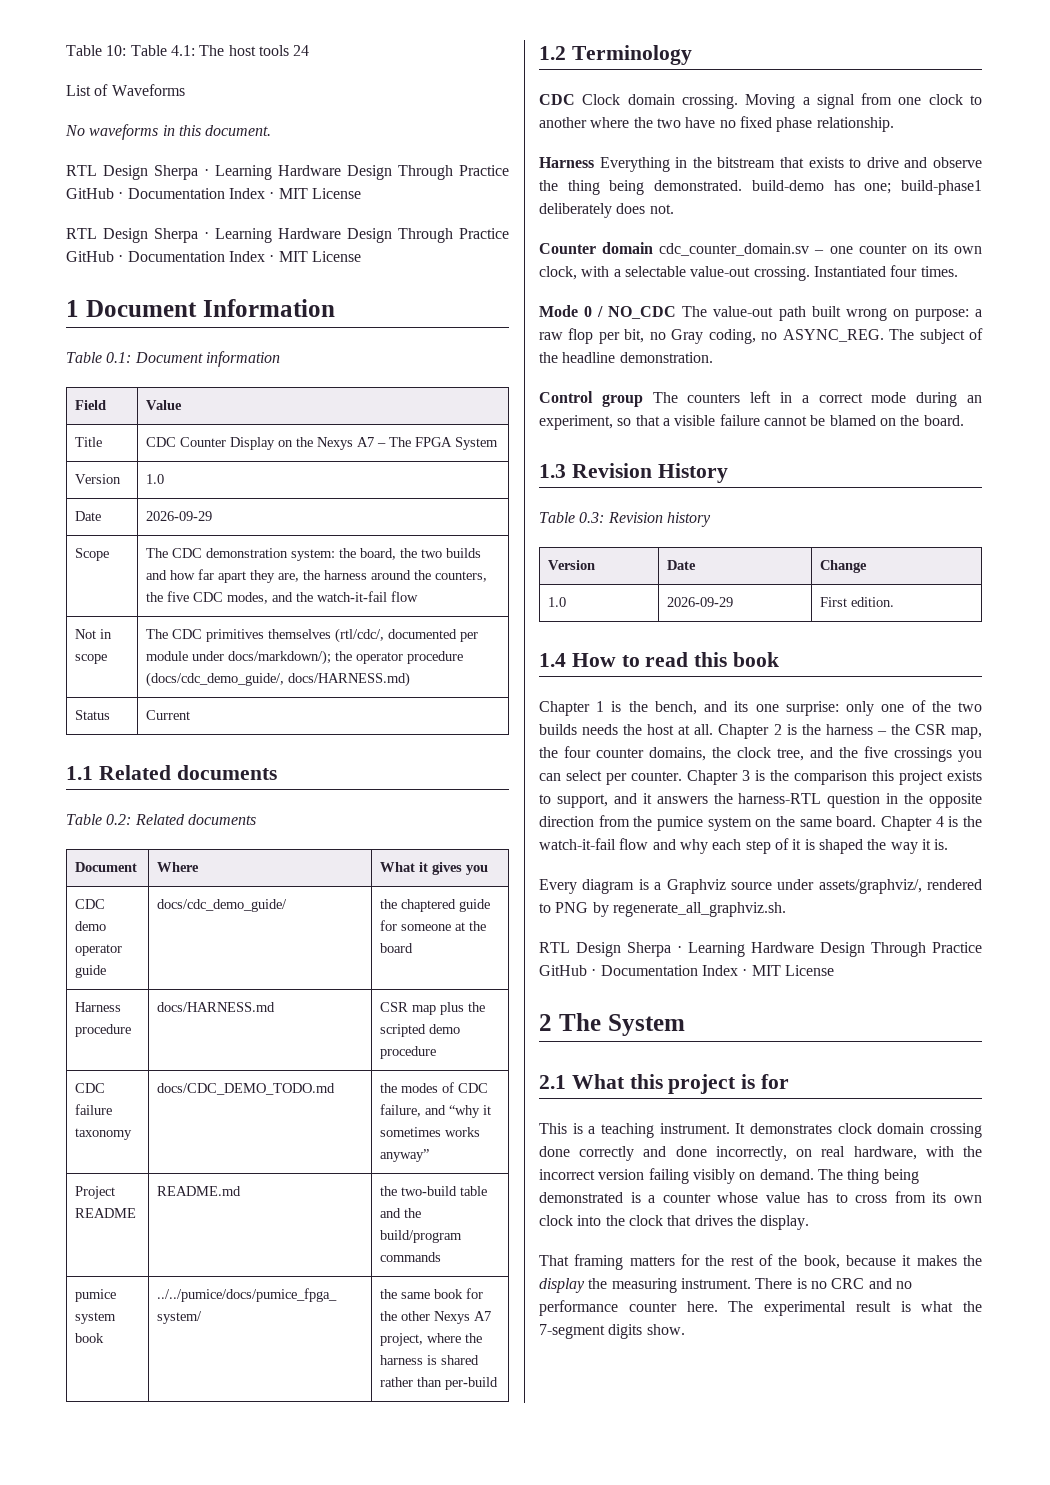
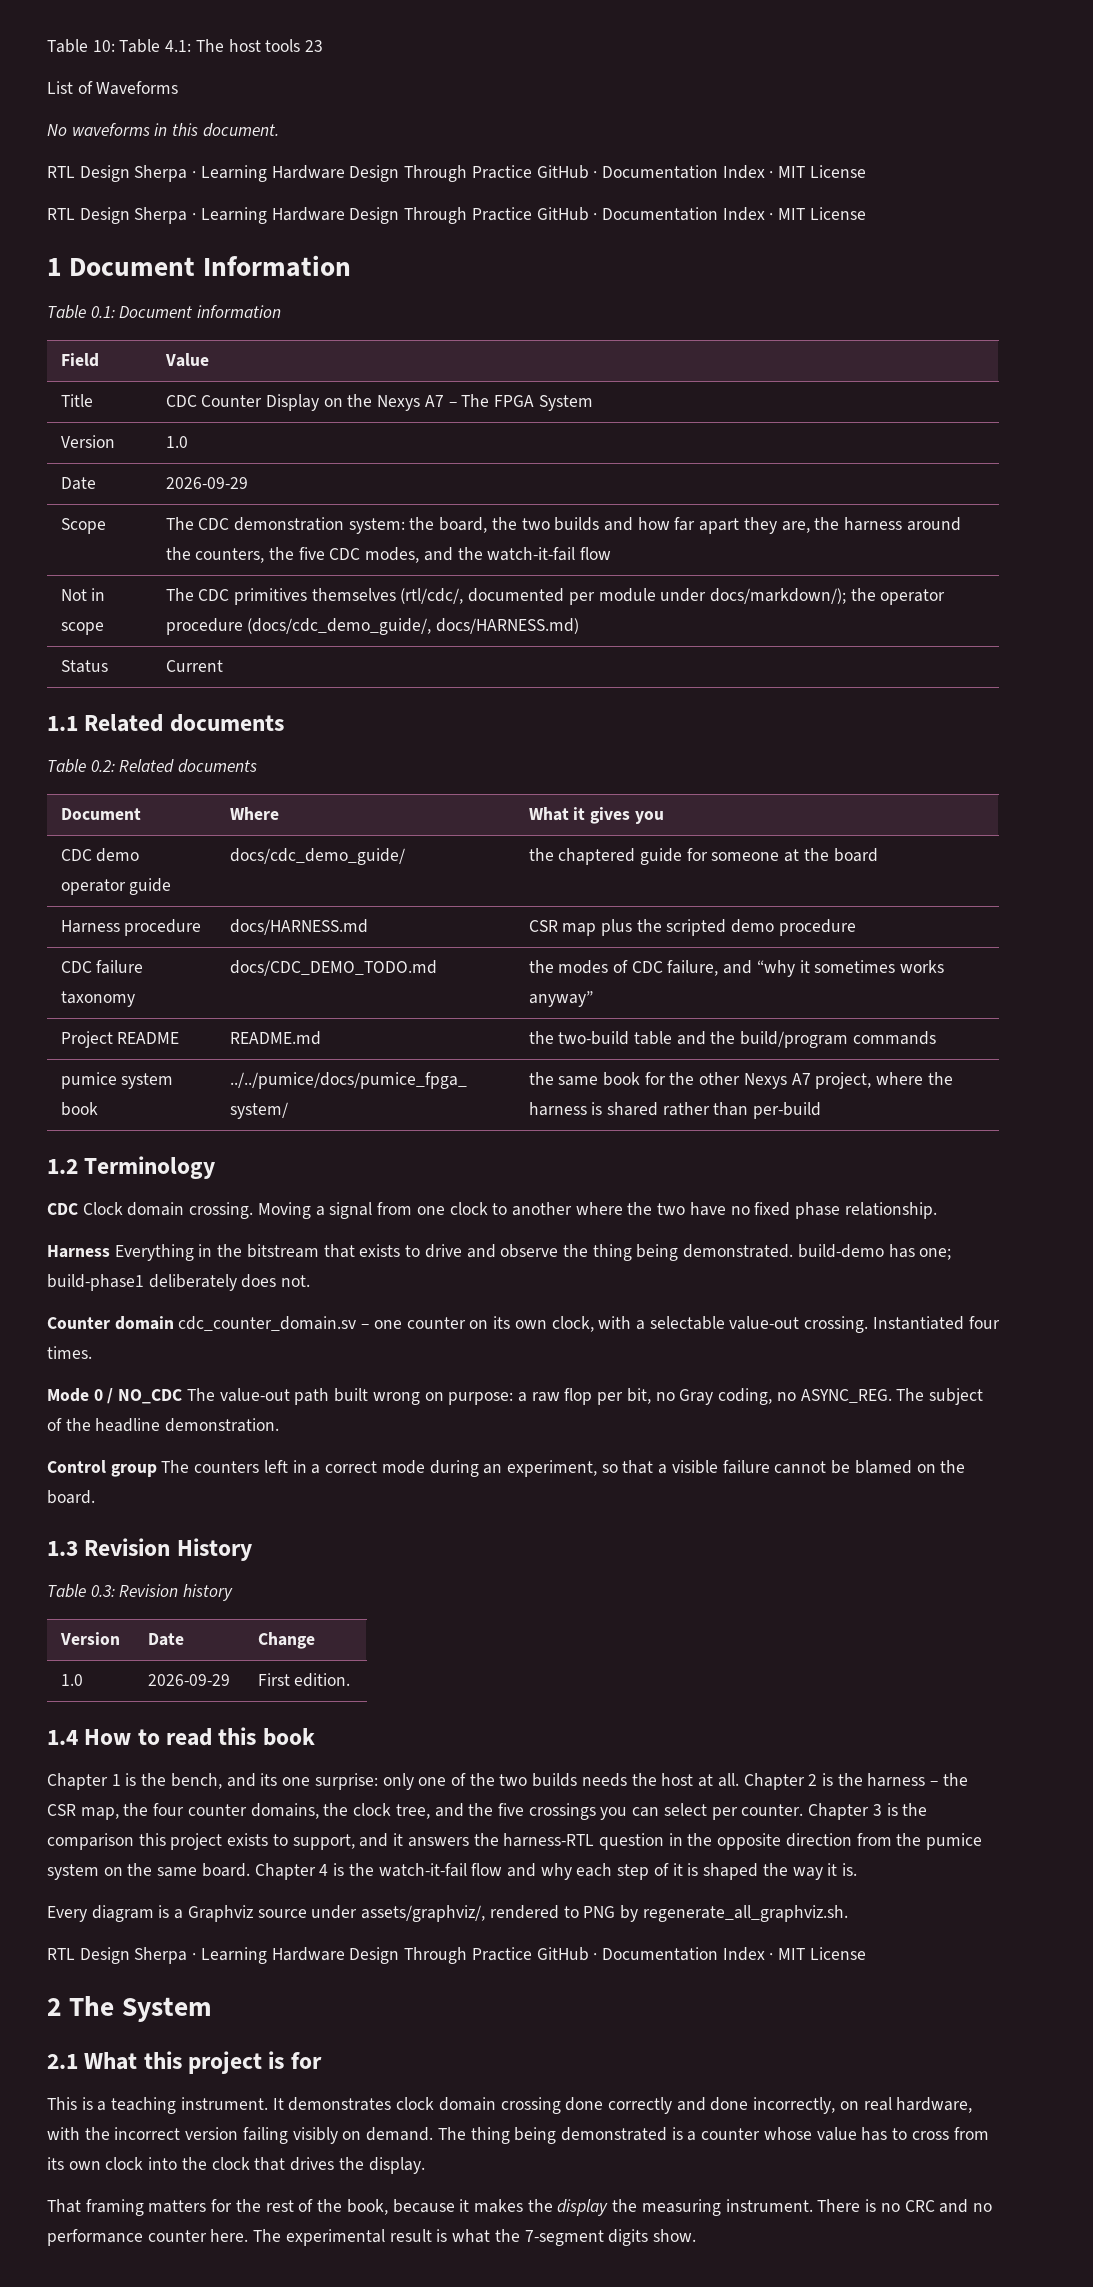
[293,45,310,56] 24 -> [305,40,324,52] 23

